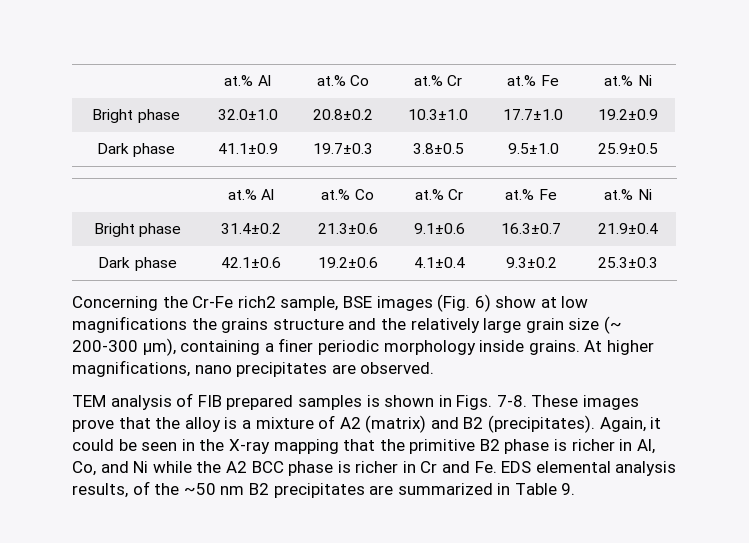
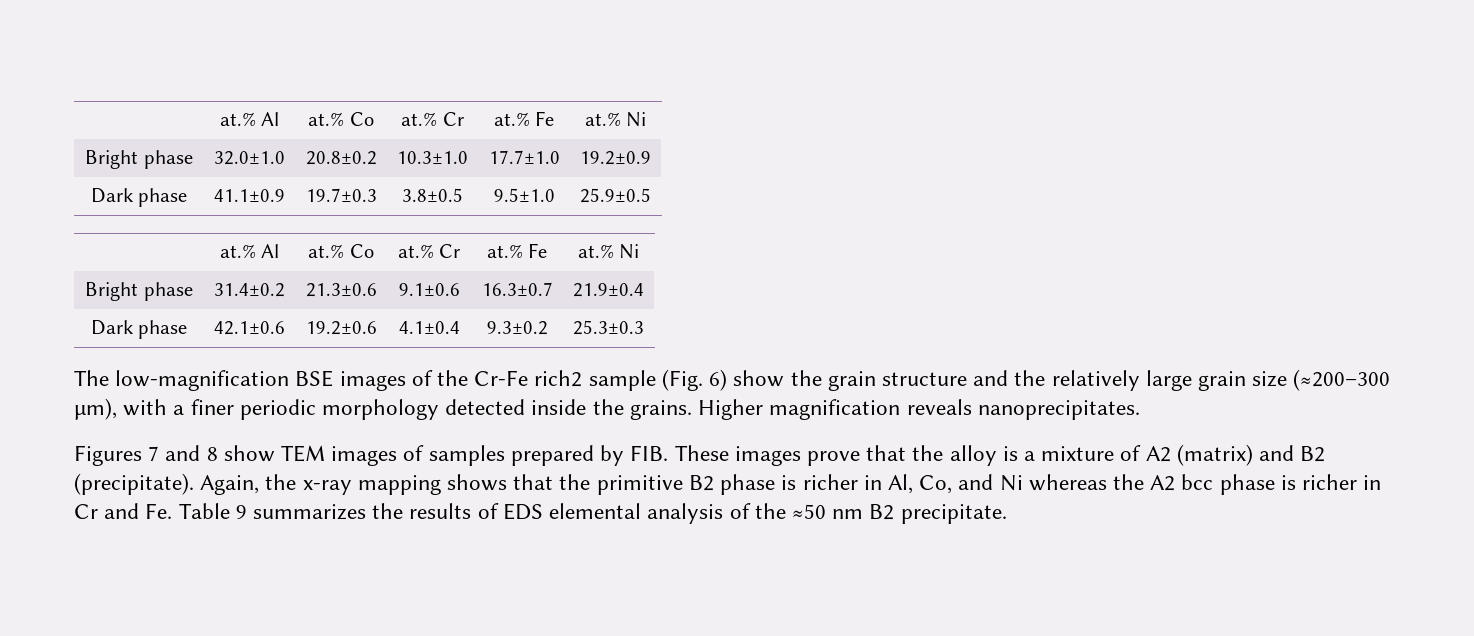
[72,294,589,312] [72,316,269,333] Concerning the Cr-Fe rich2 sample, BSE images (Fig. 6) show at low magnifications the grains -> [74,369,876,391] The low-magnification BSE images of the Cr-Fe rich2 sample (Fig. 6) show the grain
[603,316,622,334] [72,338,654,356] [72,360,435,377] [72,393,527,410] (~ 200-300 μm), containing a finer periodic morphology inside grains. At higher magnifications, nano precipitates are observed. // TEM analysis of FIB prepared samples is shown in Figs. 7-8. -> [1293,369,1391,391] [74,398,1140,420] [74,445,669,466] (≈200–300 μm), with a finer periodic morphology detected inside the grains. Higher magnification reveals nanoprecipitates. // Figures 7 and 8 show TEM images of samples prepared by FIB.
[488,415,662,433] [72,439,339,454] (precipitates). Again, it could be seen in the X-ray mapping -> [74,473,508,495] (precipitate). Again, the x-ray mapping shows
[152,461,192,473] while -> [1028,474,1107,491] whereas
[251,461,284,473] BCC -> [1181,474,1214,490] bcc
(497, 467) none -> [178,503,499,520] Table 9 summarizes the results of
[72,481,216,498] results, of the ~50 -> [729,503,826,519] of the ≈50
[273,483,576,498] precipitates are summarized in Table 9. -> [900,504,1007,524] precipitate.

